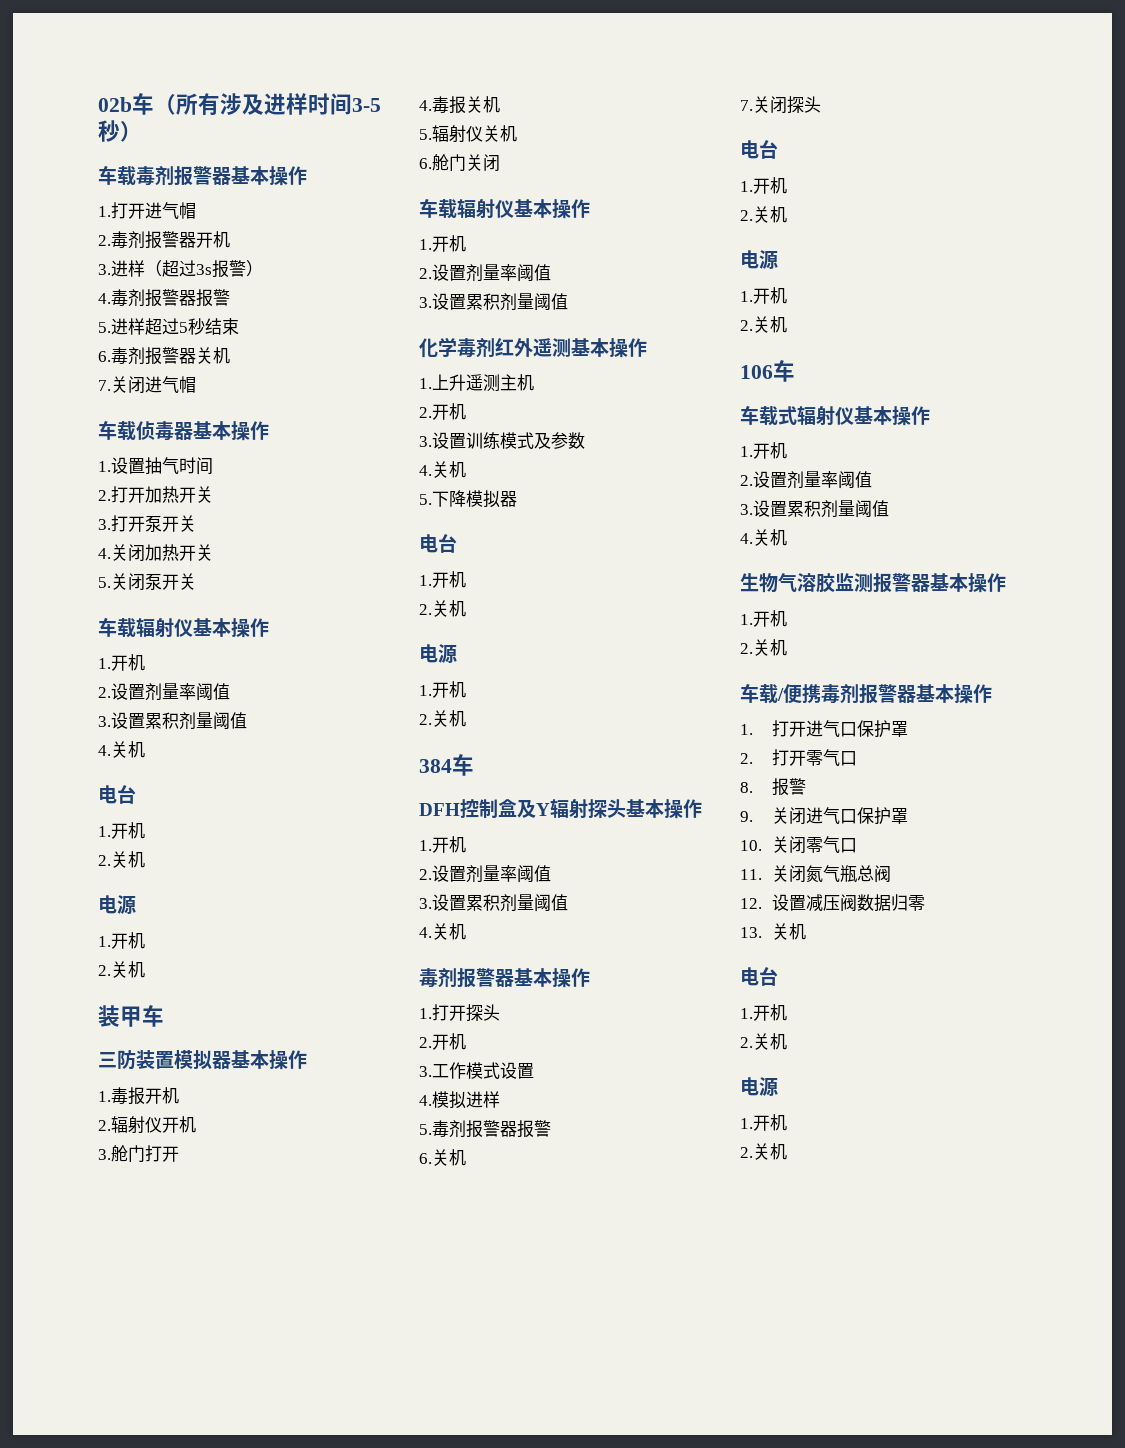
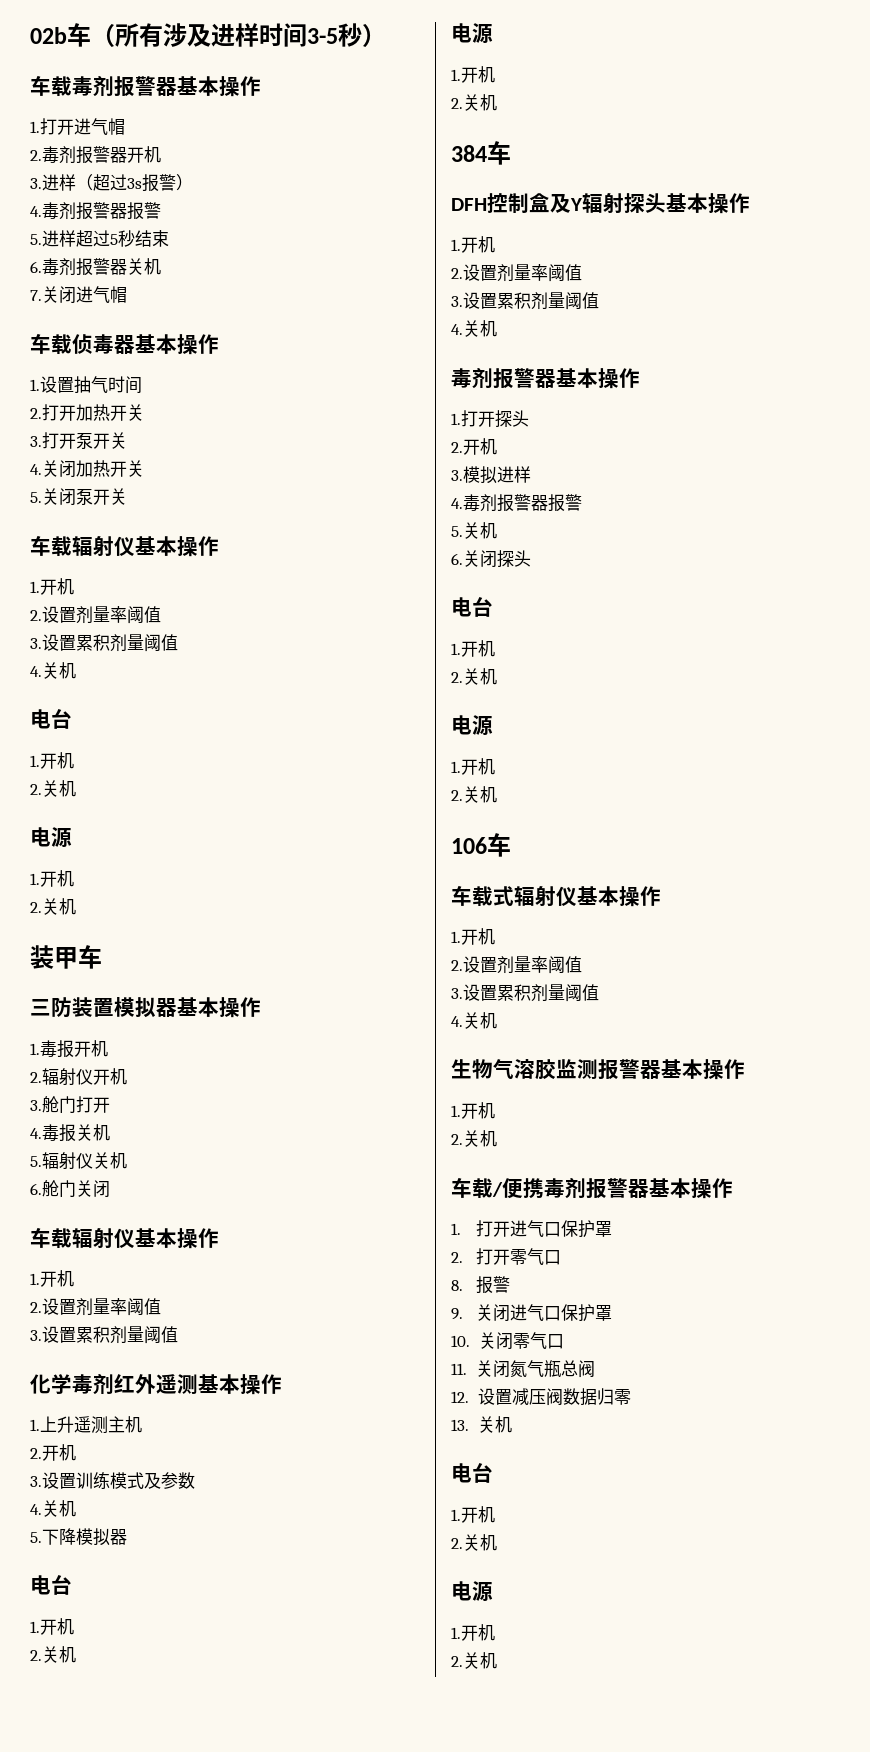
[432,1062,534,1079] [419,1095,432,1106] 工作模式设置 // 4. -> (463, 475) none
[419,1120,551,1138] [419,1149,466,1166] [740,100,753,111] 5.毒剂报警器报警 // 6.关机 // 7. -> [451,494,582,512] [451,522,497,539] [451,553,463,565] 4.毒剂报警器报警 // 5.关机 // 6.

